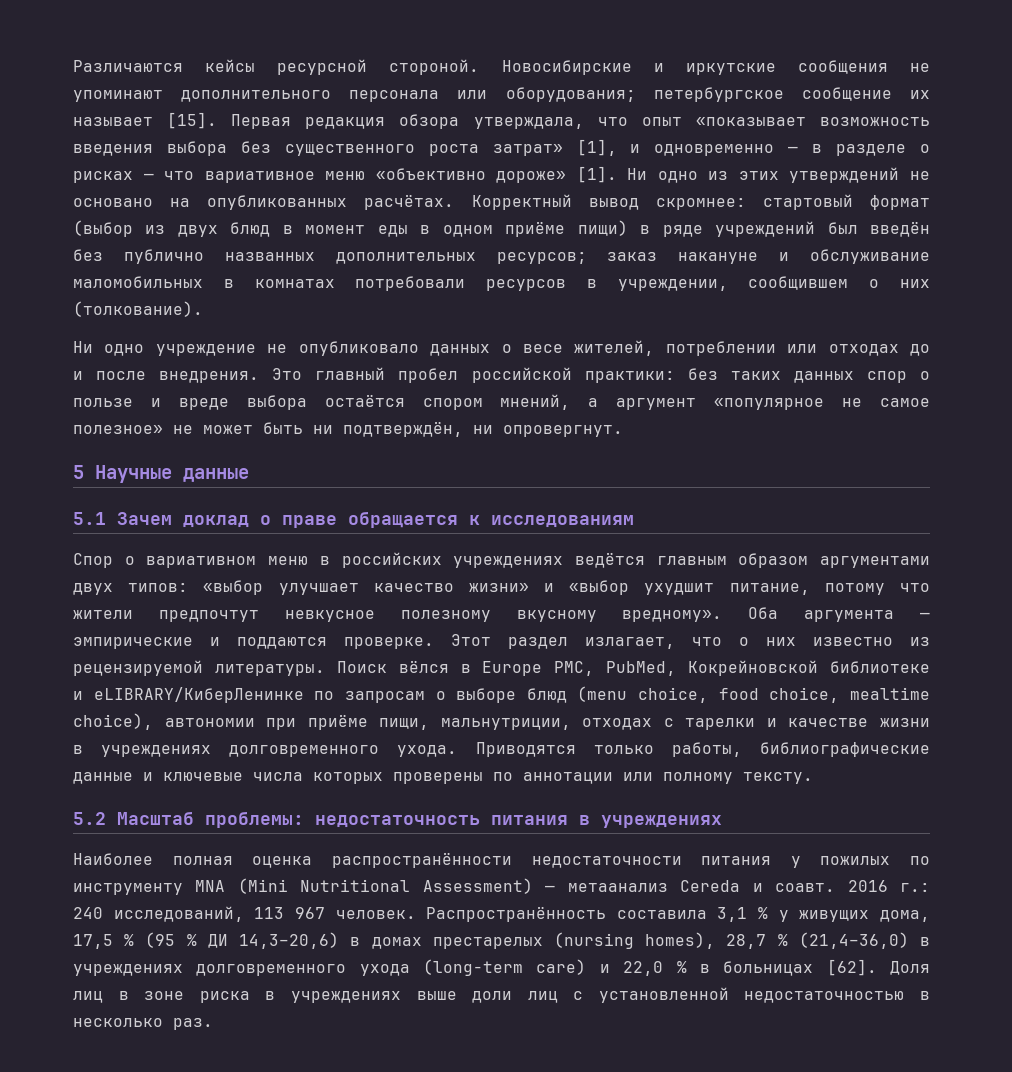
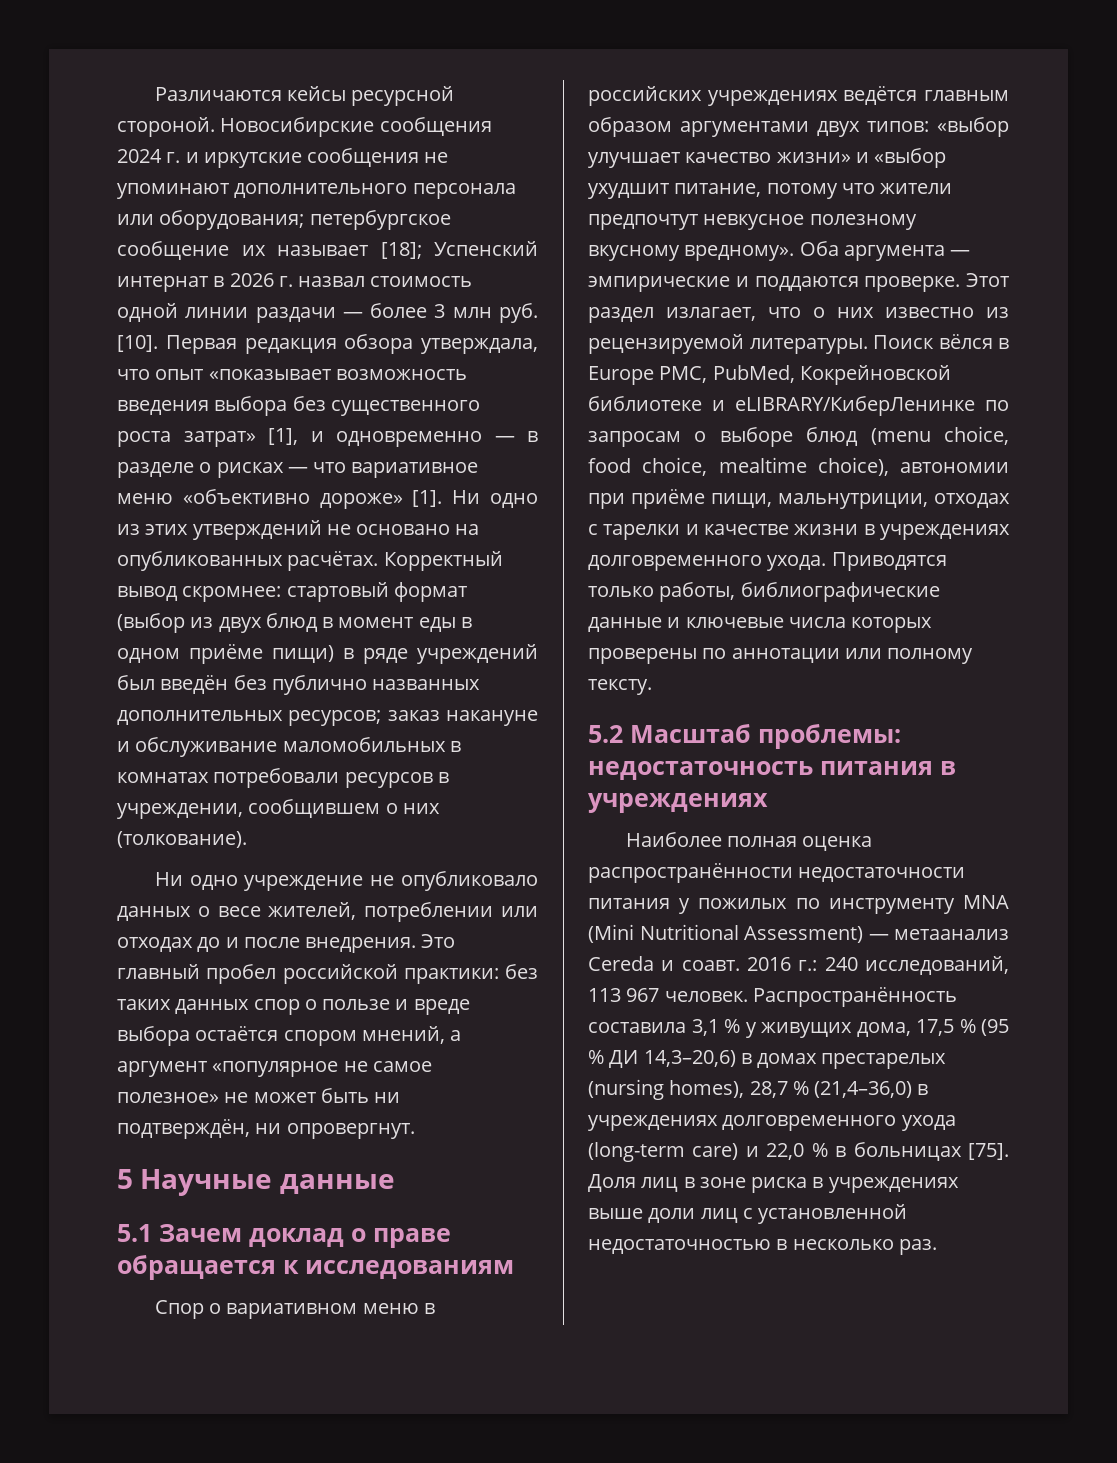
(632, 67) none -> [379,117,492,136] [117,149,181,163] сообщения 2024 г.
[167,112,218,129] [15]. -> [380,241,538,259] [117,273,473,292] [117,303,538,323] [117,335,158,352] [18]; Успенский интернат в 2026 г. назвал стоимость одной линии раздачи — более 3 млн руб. [10].
[826,959,877,976] [62]. -> [968,1143,1009,1160] [75].

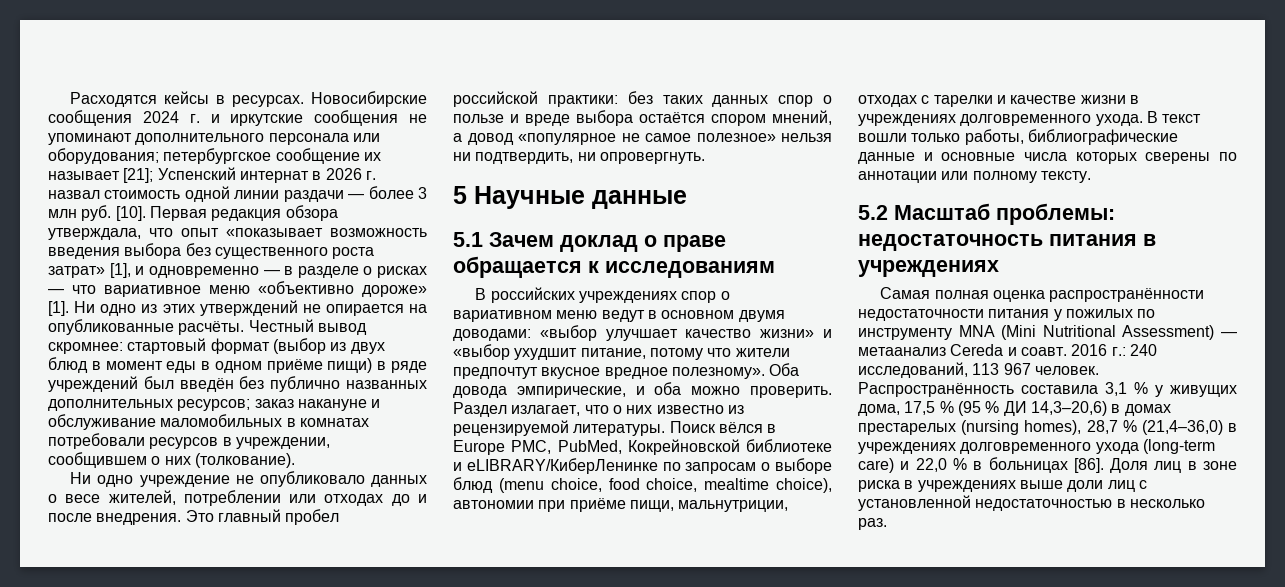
[154,86,455,106] [117,117,215,137] Различаются кейсы ресурсной стороной. -> [70,91,305,107] Расходятся кейсы в ресурсах.
[380,242,422,259] [18]; -> [123,168,154,183] [21];
[356,524,480,535] [117,551,503,571] основано на опубликованных расчётах. Корректный -> [325,304,427,316] [48,319,314,335] опирается на опубликованные расчёты. Честный
[117,1061,207,1077] аргумент -> [467,133,514,145] довод
[224,1088,401,1103] [117,1119,415,1139] не может быть ни подтверждён, ни опровергнут. -> [781,133,832,142] [453,152,705,164] нельзя ни подтвердить, ни опровергнуть.
[154,1300,435,1319] [588,86,1009,106] [588,117,929,137] Спор о вариативном меню в российских учреждениях ведётся главным образом аргументами двух типов: -> [475,287,730,303] [453,310,785,322] [453,329,531,341] В российских учреждениях спор о вариативном меню ведут в основном двумя доводами:
[703,214,917,230] [588,241,971,261] [588,273,1009,292] [588,307,654,323] невкусное полезному вкусному вредному». Оба аргумента — эмпирические и поддаются проверке. Этот раздел -> [541,363,800,379] [453,382,832,398] [453,402,507,417] вкусное вредное полезному». Оба довода эмпирические, и оба можно проверить. Раздел
[831,552,947,571] Приводятся -> [1146,111,1202,123] [858,133,907,142] В текст вошли
[685,617,784,628] ключевые -> [941,152,1016,161] основные
[588,648,697,664] проверены -> [1145,152,1211,164] сверены
[625,832,722,847] Наиболее -> [880,287,931,299] Самая
[968,1143,1009,1160] [75]. -> [1073,458,1104,473] [86].

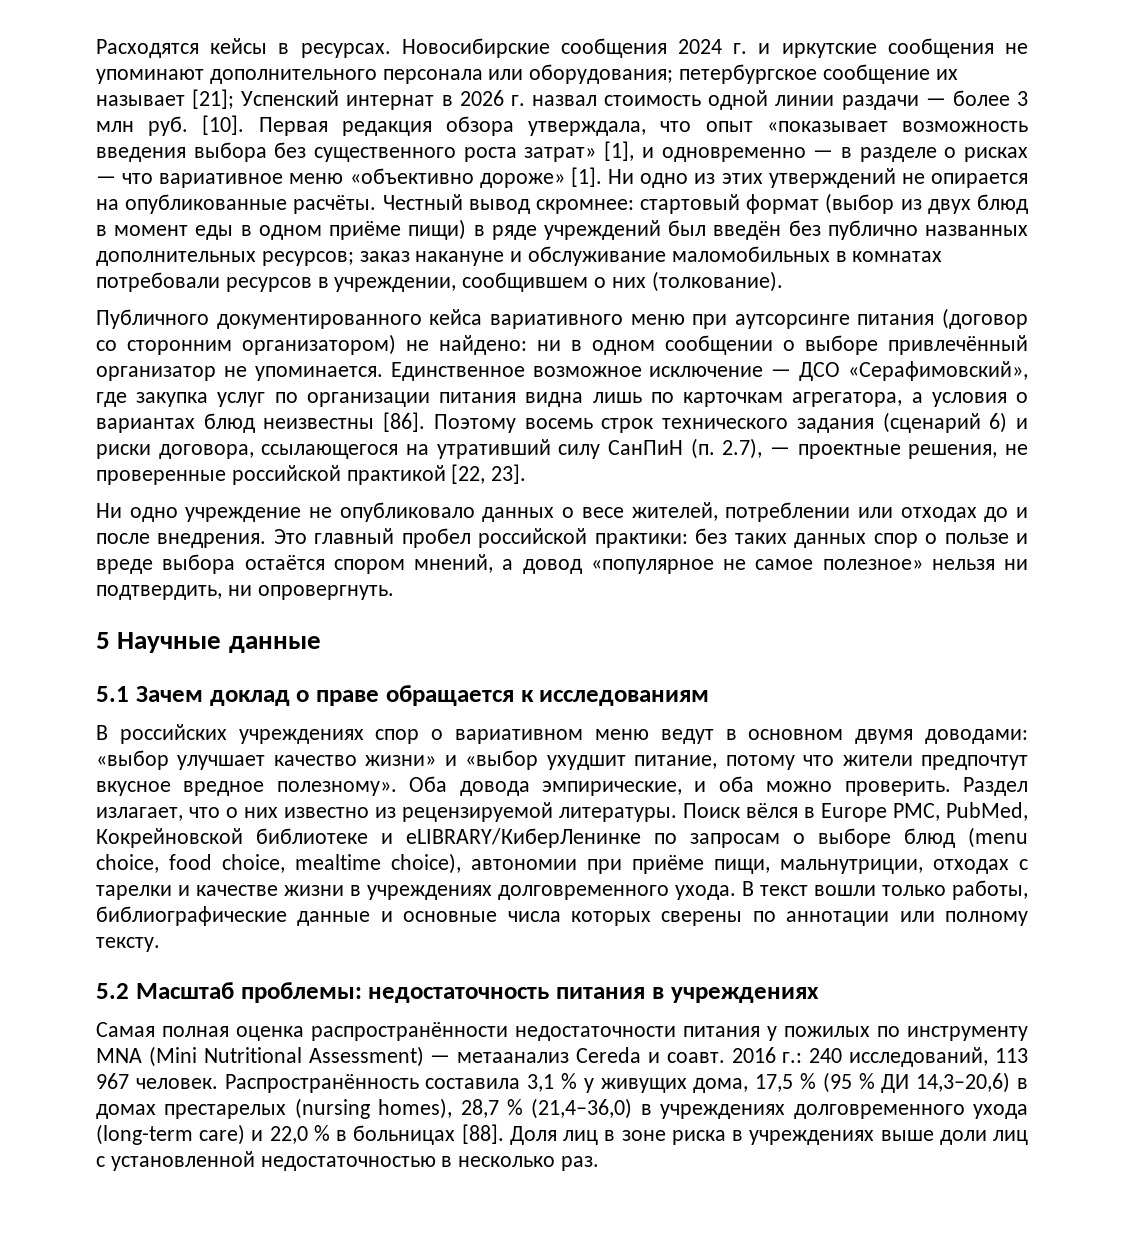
(295, 460) none -> [96,308,1028,329] [96,334,1028,355] [96,361,1028,381] [96,392,1029,407] [96,412,1029,433] [96,438,1028,459] [96,464,527,485] // Публичного документированного кейса вариативного меню при аутсорсинге питания (договор со сторонним организатором) не найдено: ни в одном сообщении о выборе привлечённый организатор не упоминается. Единственное возможное исключение — ДСО «Серафимовский», где закупка услуг по организации питания видна лишь по карточкам агрегатора, а условия о вариантах блюд неизвестны [86]. Поэтому восемь строк технического задания (сценарий 6) и риски договора, ссылающегося на утративший силу СанПиН (п. 2.7), — проектные решения, не проверенные российской практикой [22, 23].
[1073,458,1104,473] [86]. -> [461,1124,504,1144] [88].

